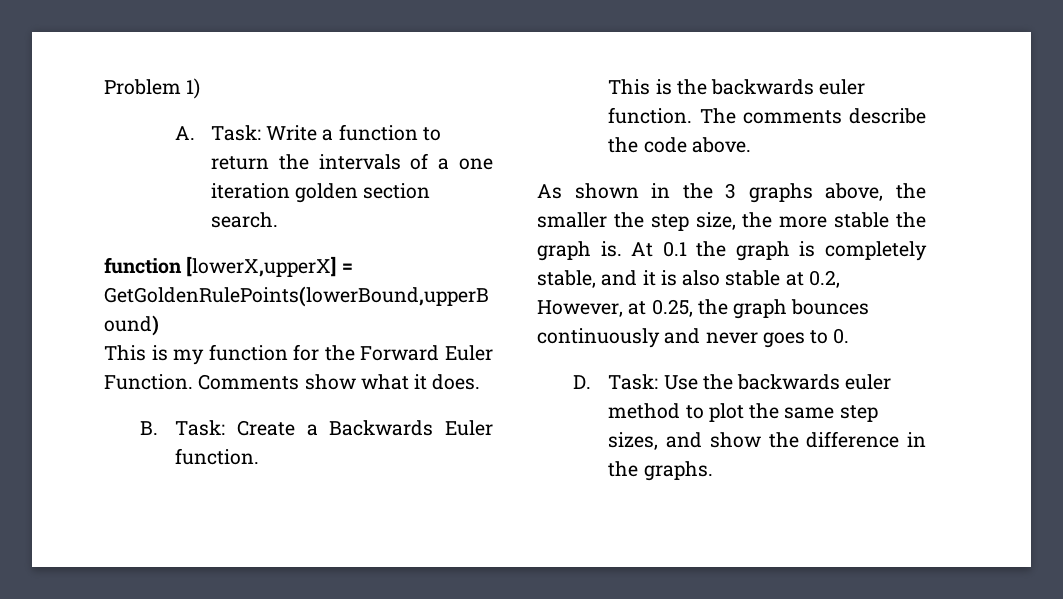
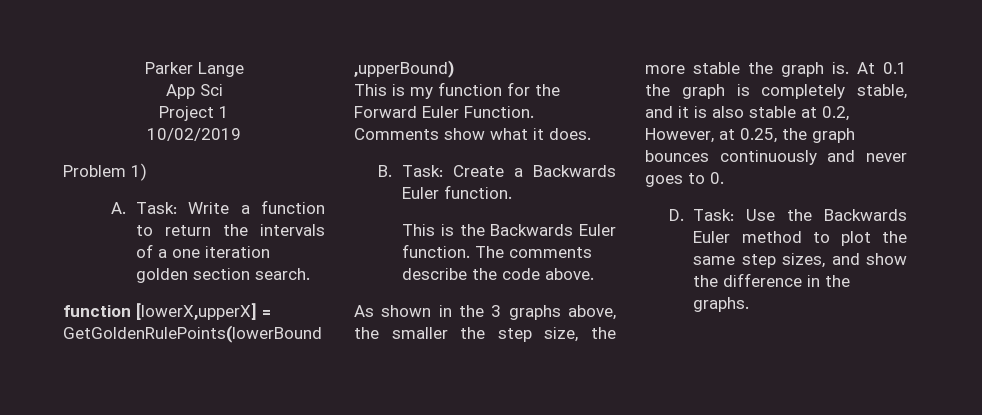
(104, 87) none -> [144,62,244,77] [165,84,223,99] [159,106,229,121] [147,128,241,141] Parker Lange // App Sci // Project 1 // 10/02/2019 //
[711,79,866,95] backwards euler -> [490,224,616,236] Backwards Euler
[737,374,892,390] backwards euler -> [824,209,907,221] [693,231,731,243] Backwards Euler

